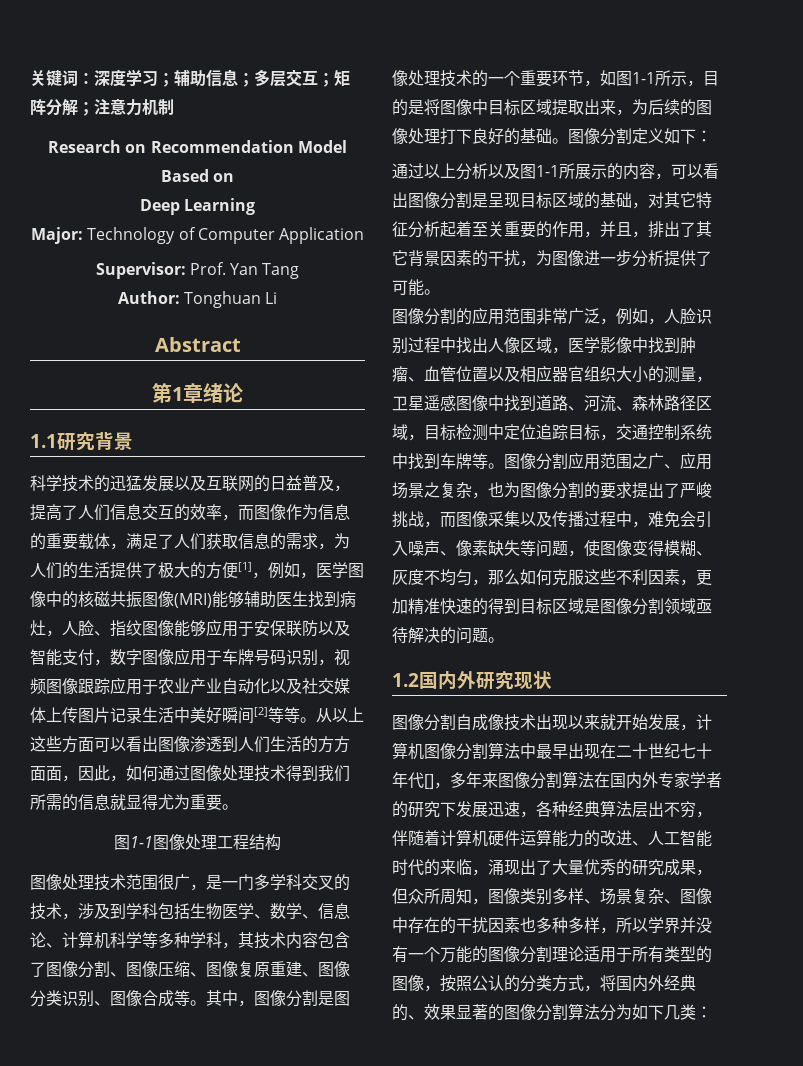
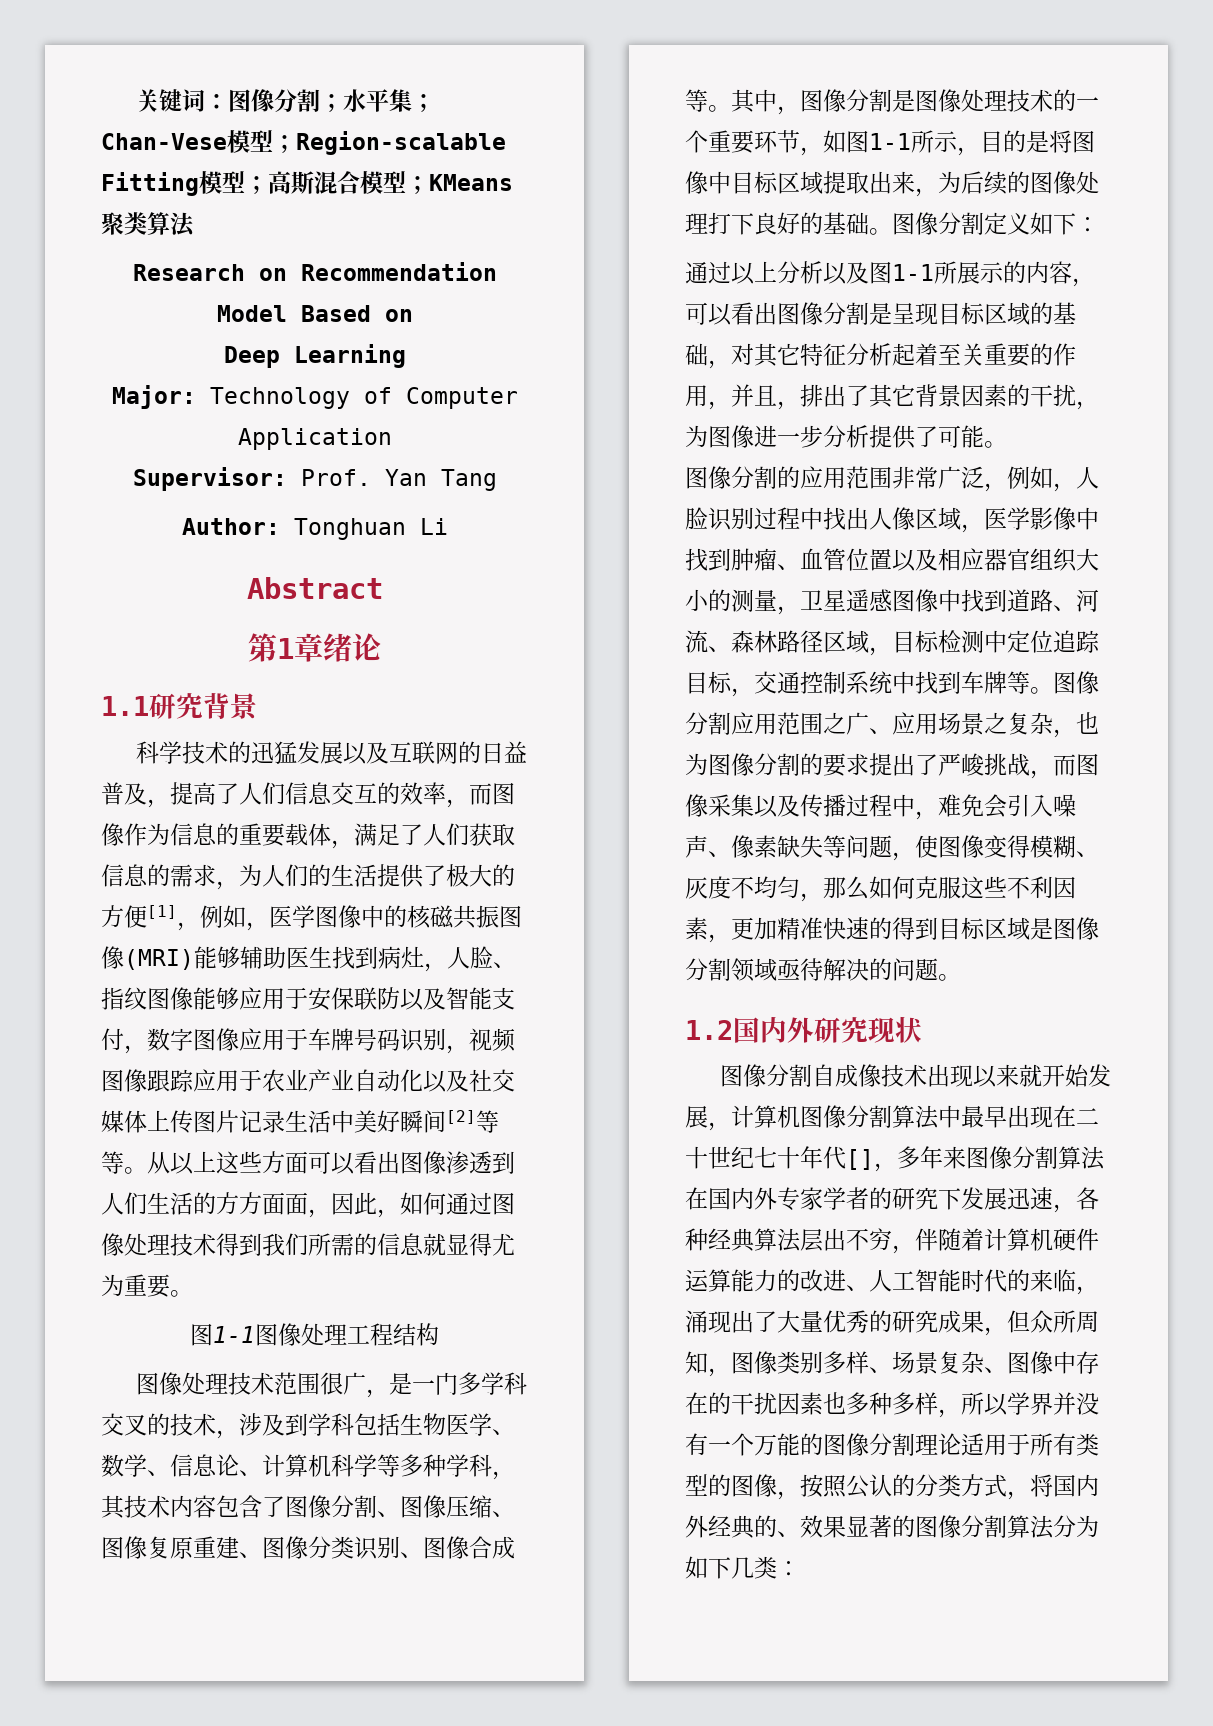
[94,69,350,87] [30,99,174,116] 深度学习；辅助信息；多层交互；矩阵分解；注意力机制 -> [227,89,435,113] [101,130,506,155] [101,171,513,196] [101,212,195,237] 图像分割；水平集；Chan-Vese模型；Region-scalable Fitting模型；高斯混合模型；KMeans聚类算法

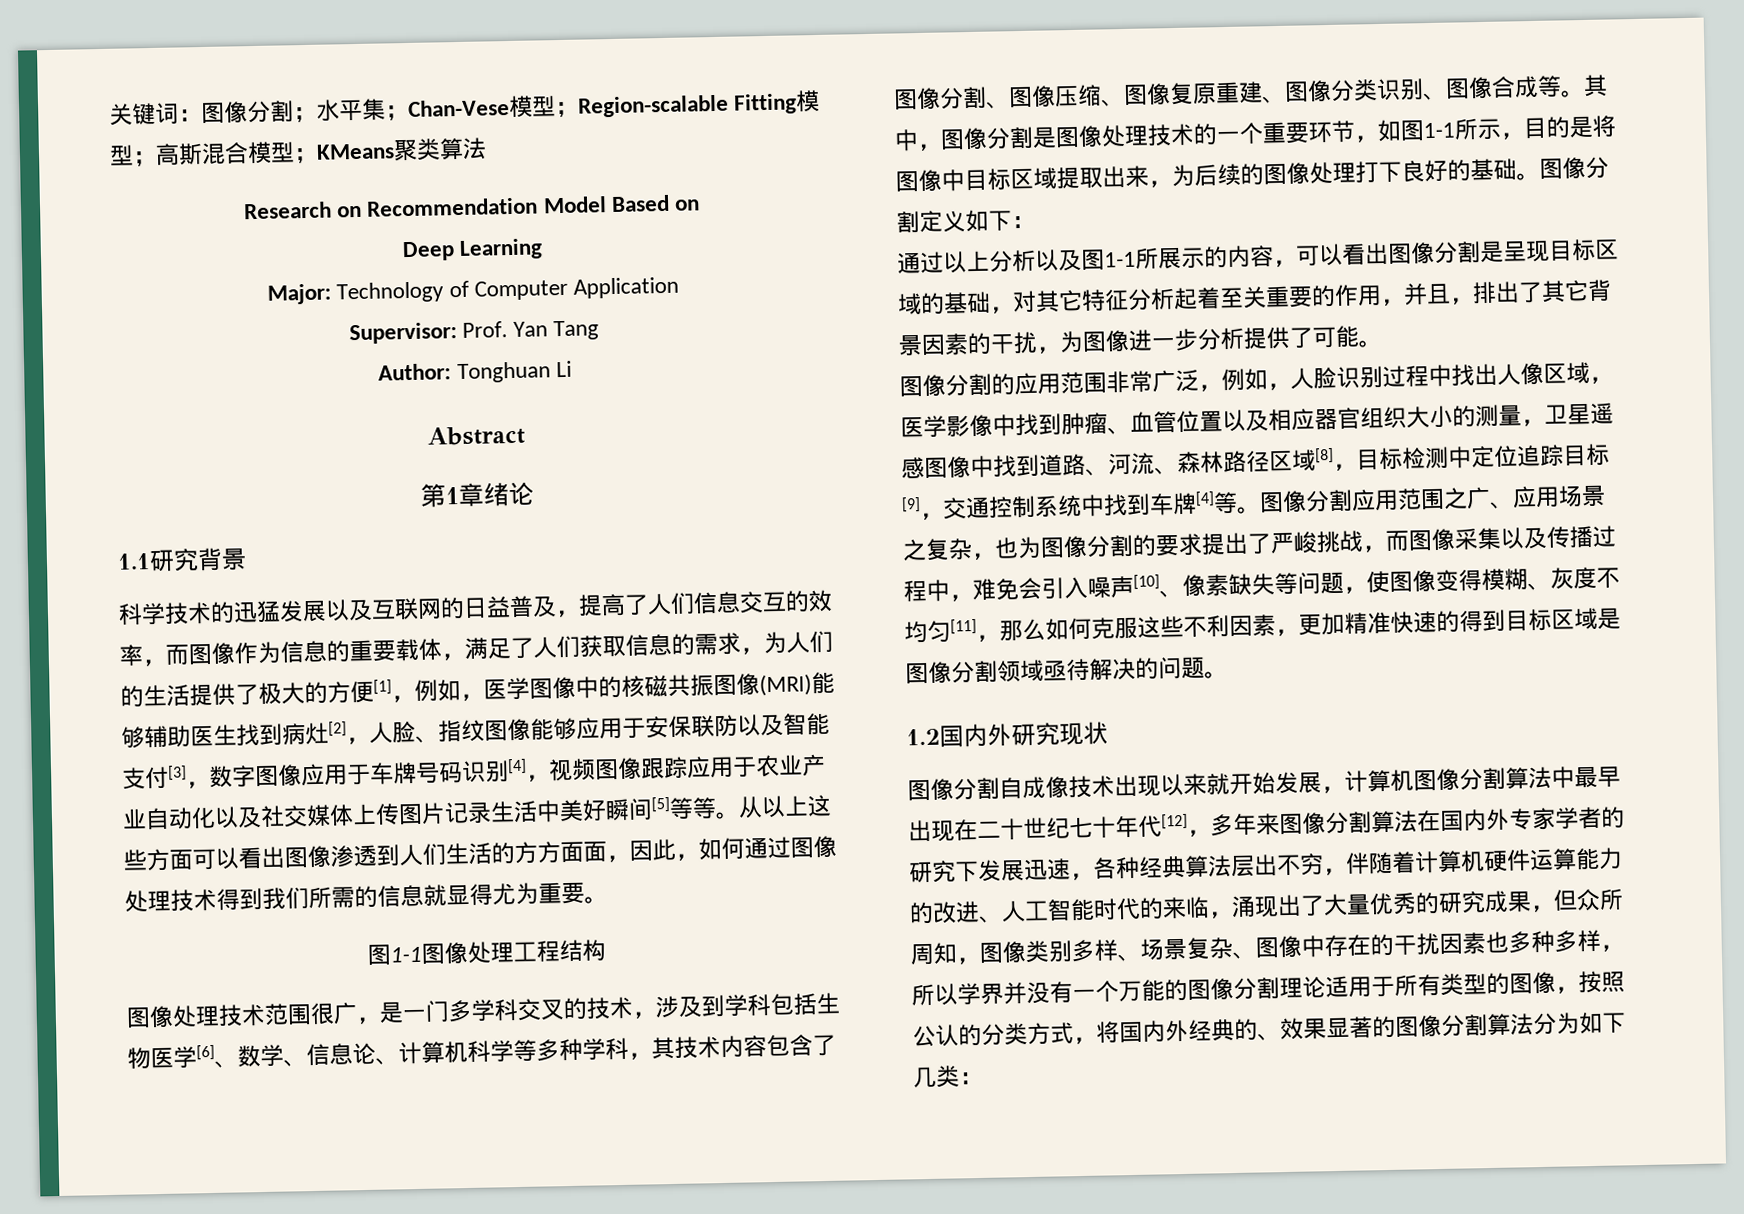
(424, 957) none -> [328,721,347,737] [2]
(124, 1039) none -> [167,765,187,781] [3]
(446, 1039) none -> [507,758,527,775] [4]
[446,1110,476,1124] [2] -> [651,796,670,813] [5]
(492, 1424) none -> [196,1044,215,1061] [6]
(869, 641) none -> [1314,447,1334,464] [8]
(732, 682) none -> [901,497,921,513] [9]
(1007, 682) none -> [1195,491,1215,507] [4]
(708, 846) none -> [1133,574,1160,590] [10]
(800, 887) none -> [950,618,977,635] [11]
[846,1149,874,1170] [] -> [1161,813,1188,830] [12]

